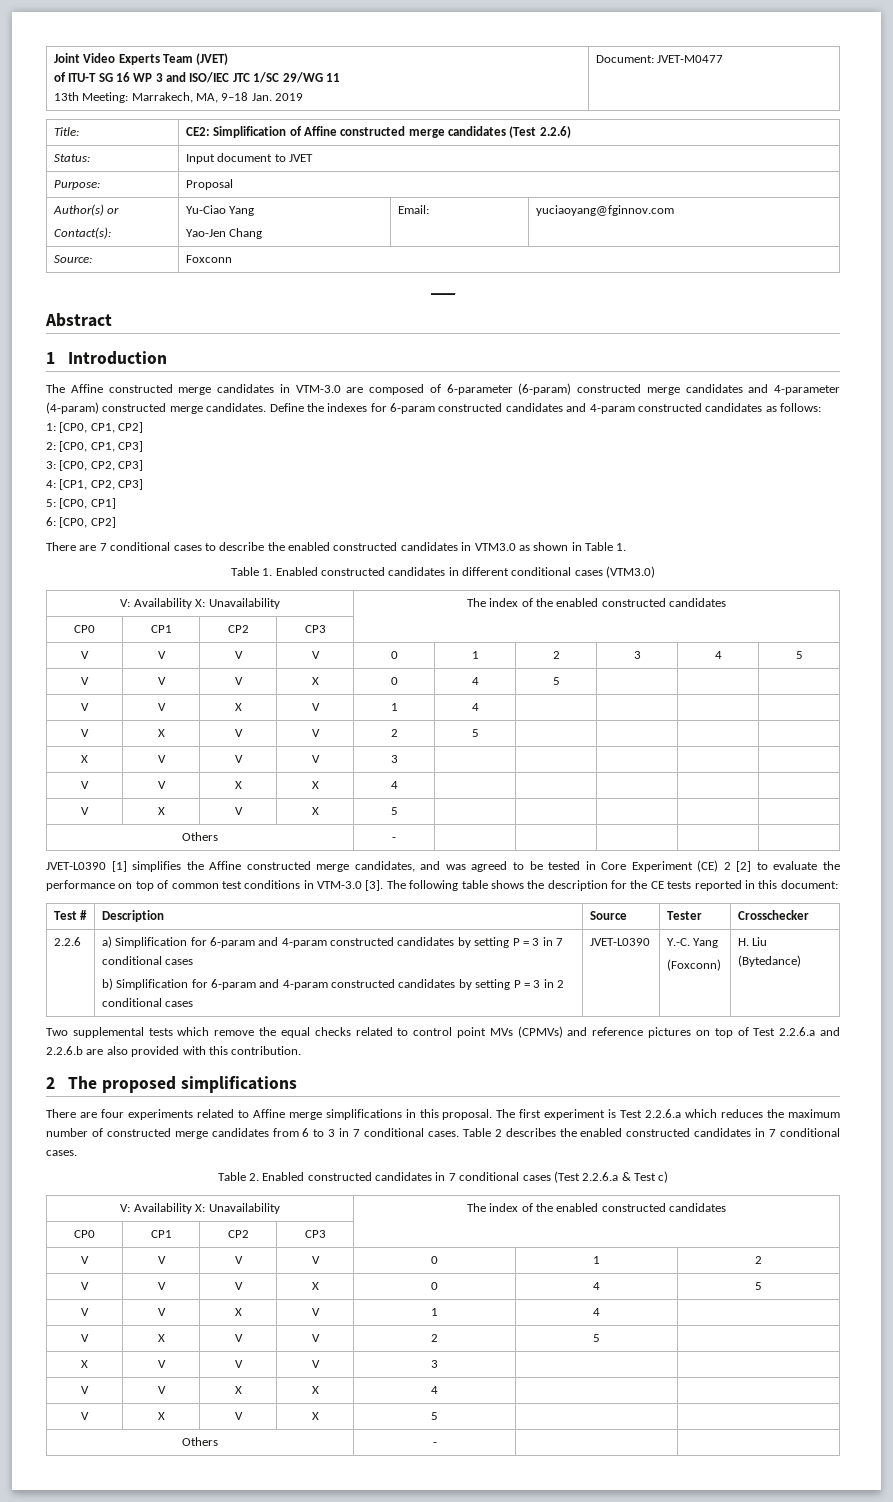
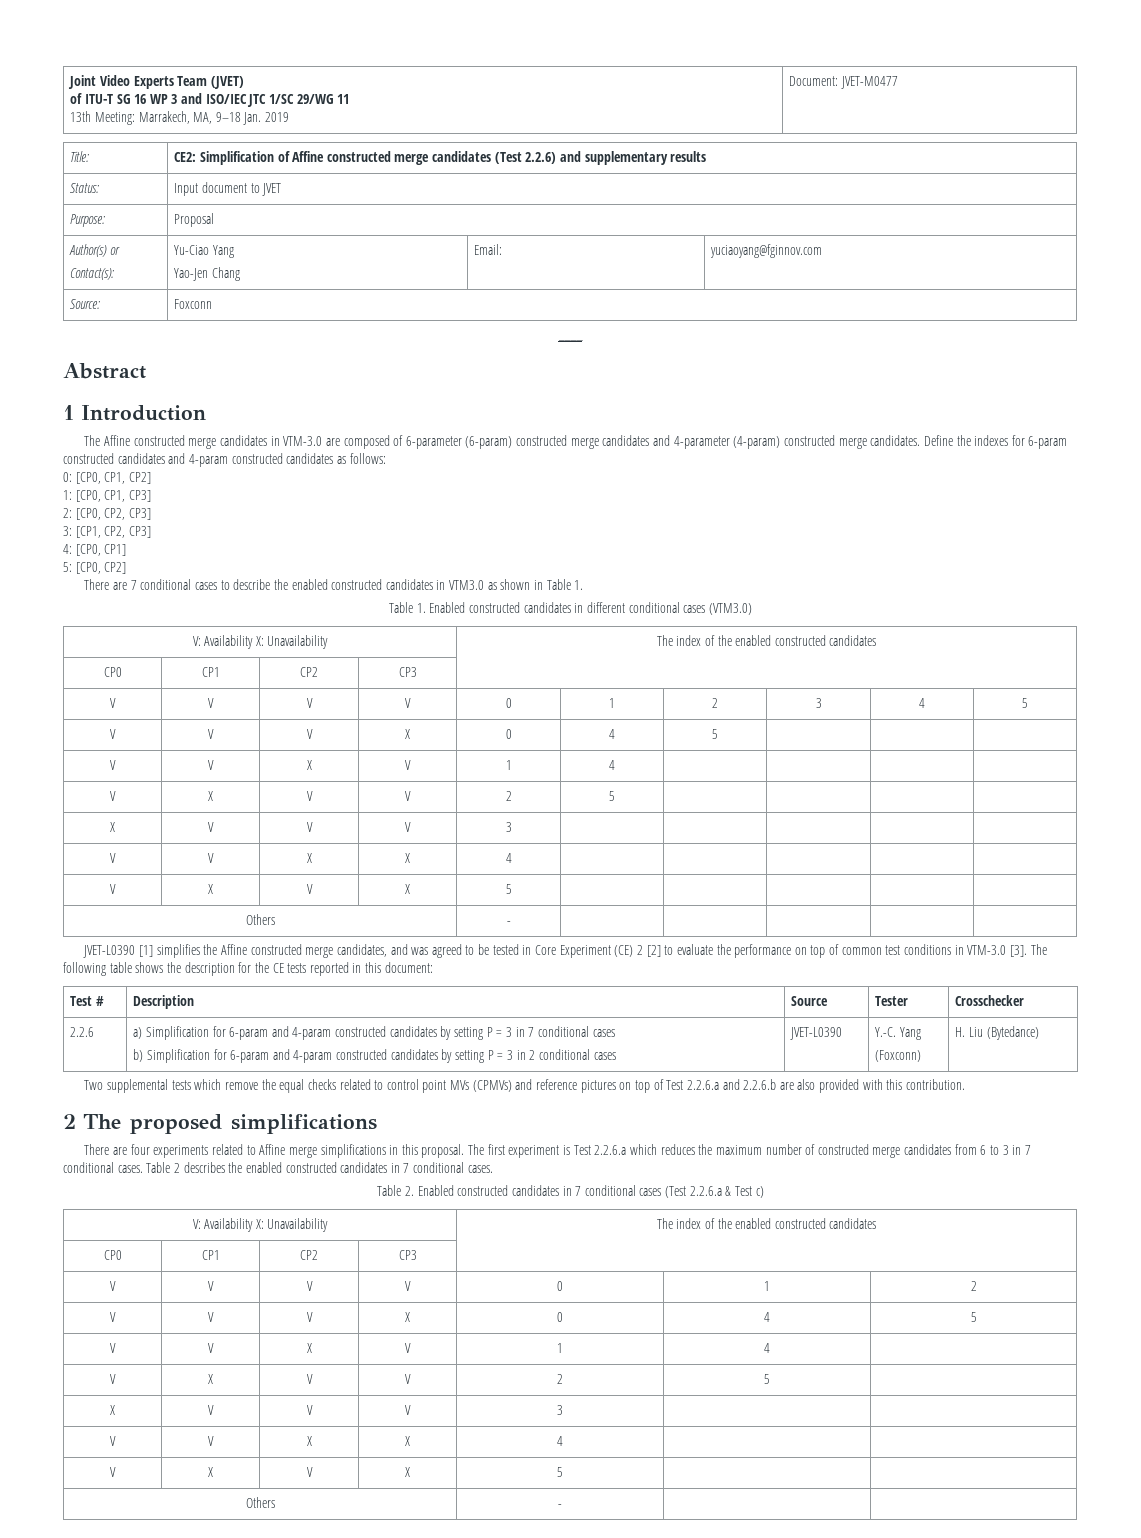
(571, 132) none -> [560,151,707,165] and supplementary results
[46,423,56,431] 1: -> [63,472,72,482] 0:
[46,442,56,450] 2: -> [63,490,72,500] 1:
[46,461,56,469] 3: -> [63,508,72,518] 2:
[46,480,56,488] 4: -> [63,526,72,536] 3:
[46,499,56,507] 5: -> [63,544,72,554] 4:
[46,517,56,526] 6: -> [63,562,72,572] 5:

